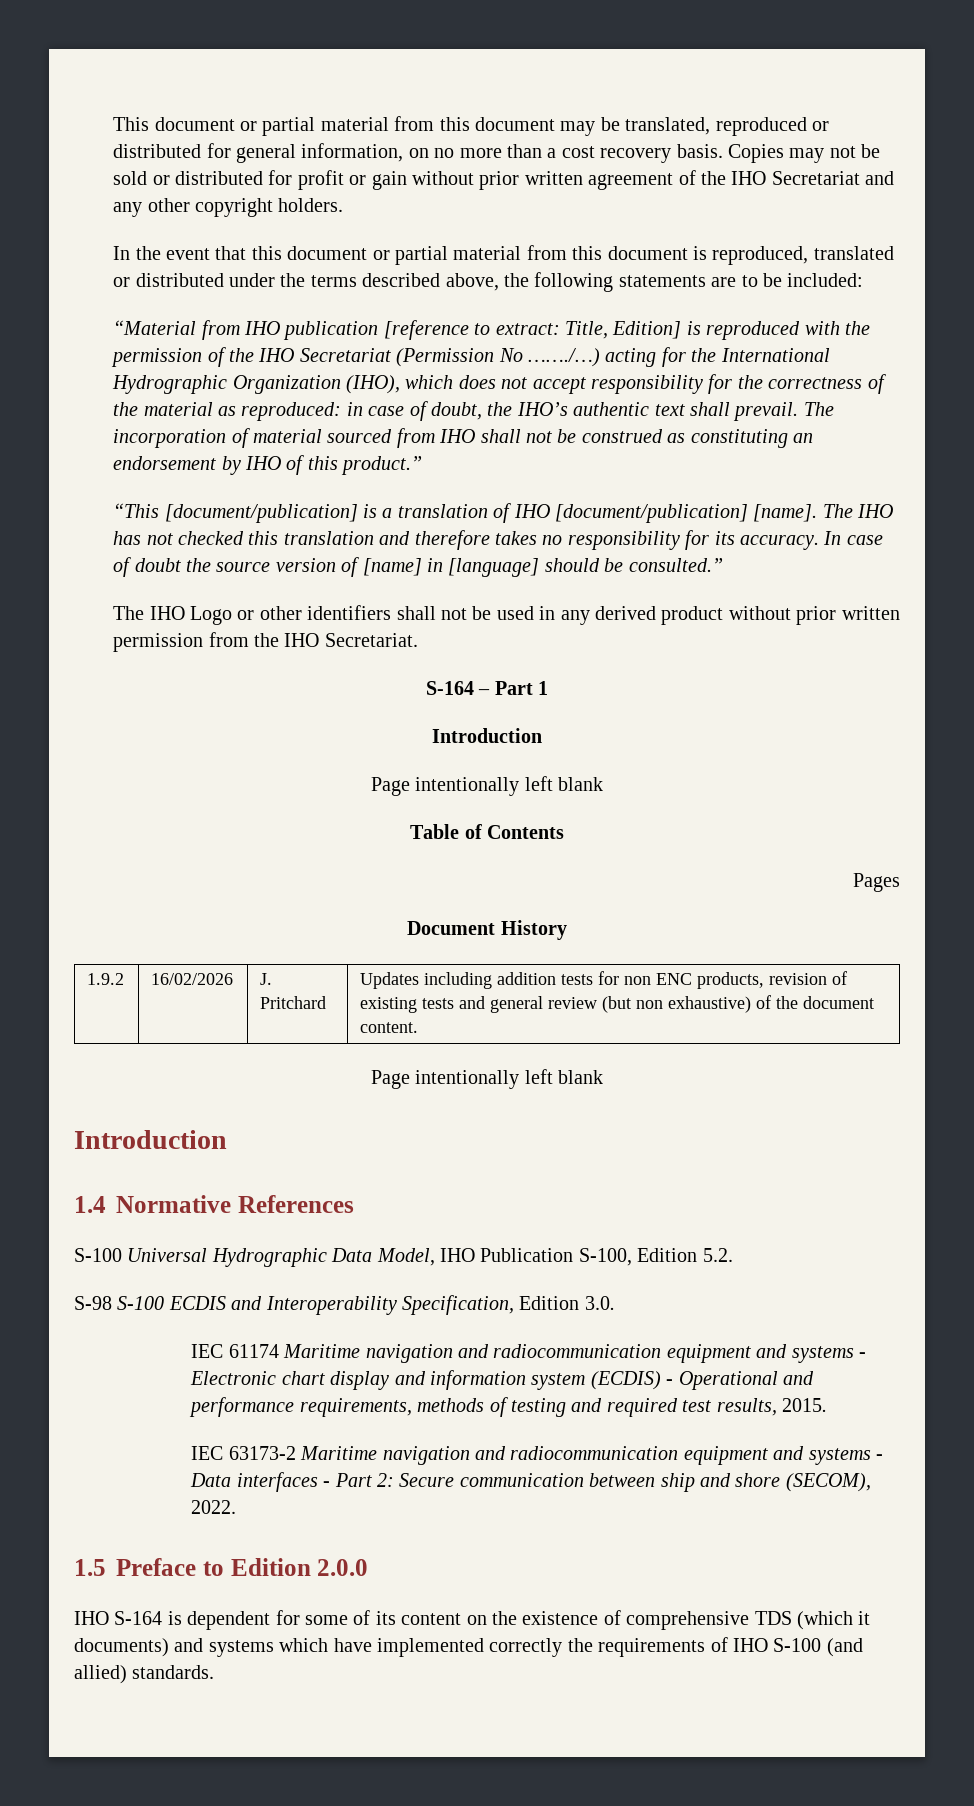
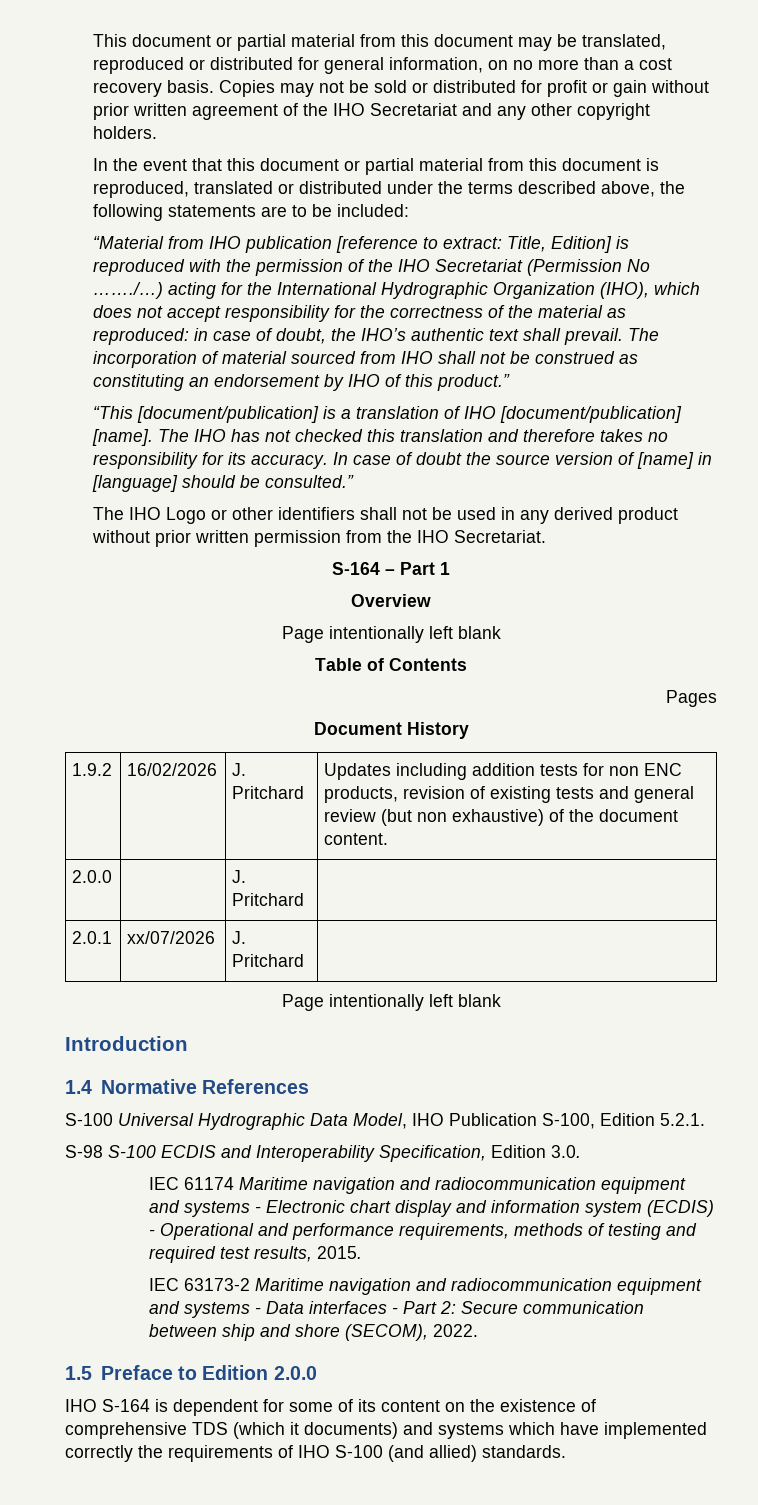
[432,728,542,743] Introduction -> [351,594,431,607] Overview
(419, 1027) none -> [72,870,113,883] [232,870,247,883] [232,893,305,906] [72,931,113,944] [127,931,216,944] [232,931,247,944] [232,954,305,967] // 2.0.0 | | J. Pritchard | // 2.0.1 | xx/07/2026 | J. Pritchard |
[702,1248,733,1262] 5.2. -> [660,1113,705,1126] 5.2.1.

